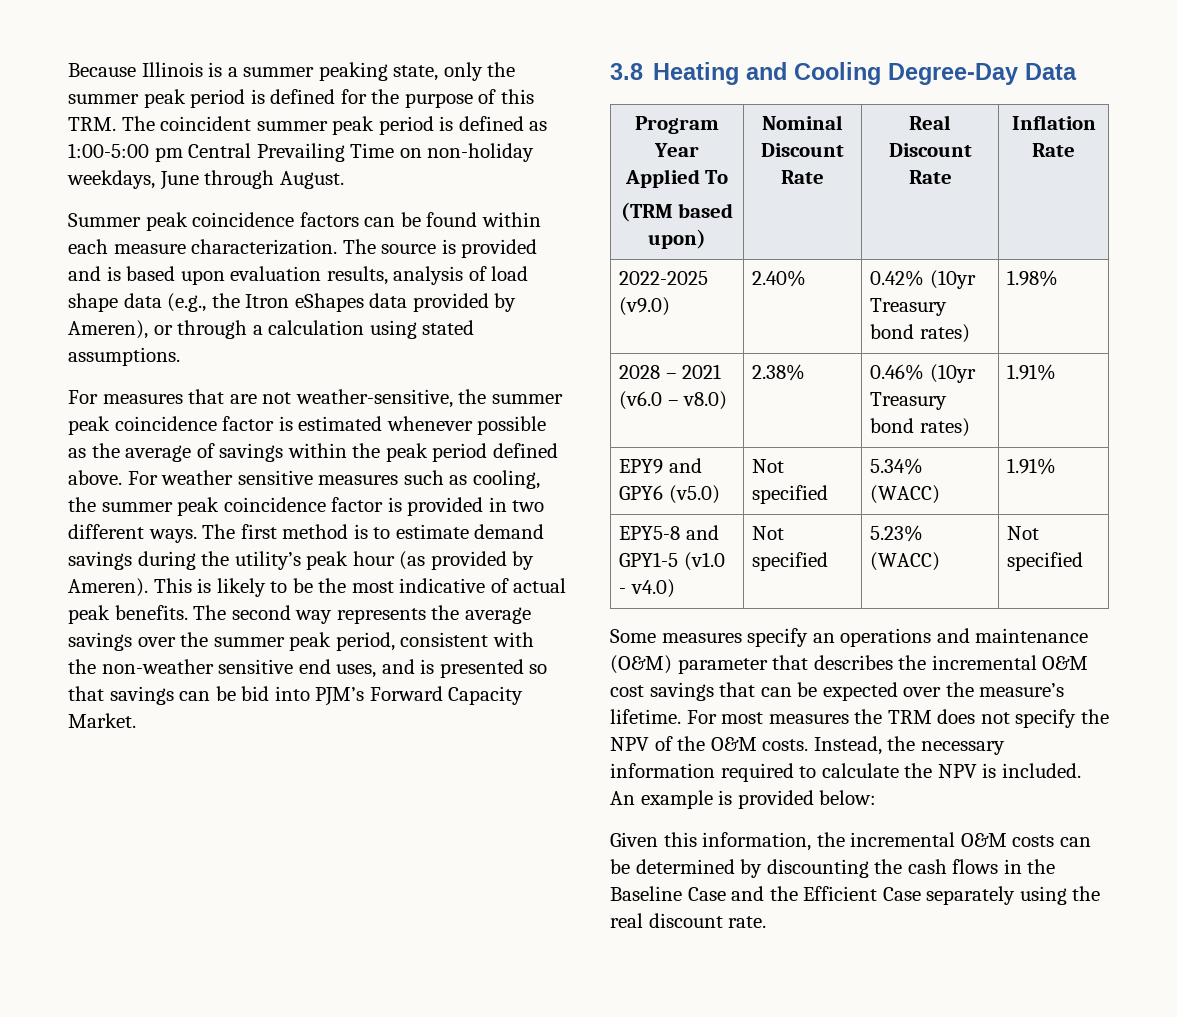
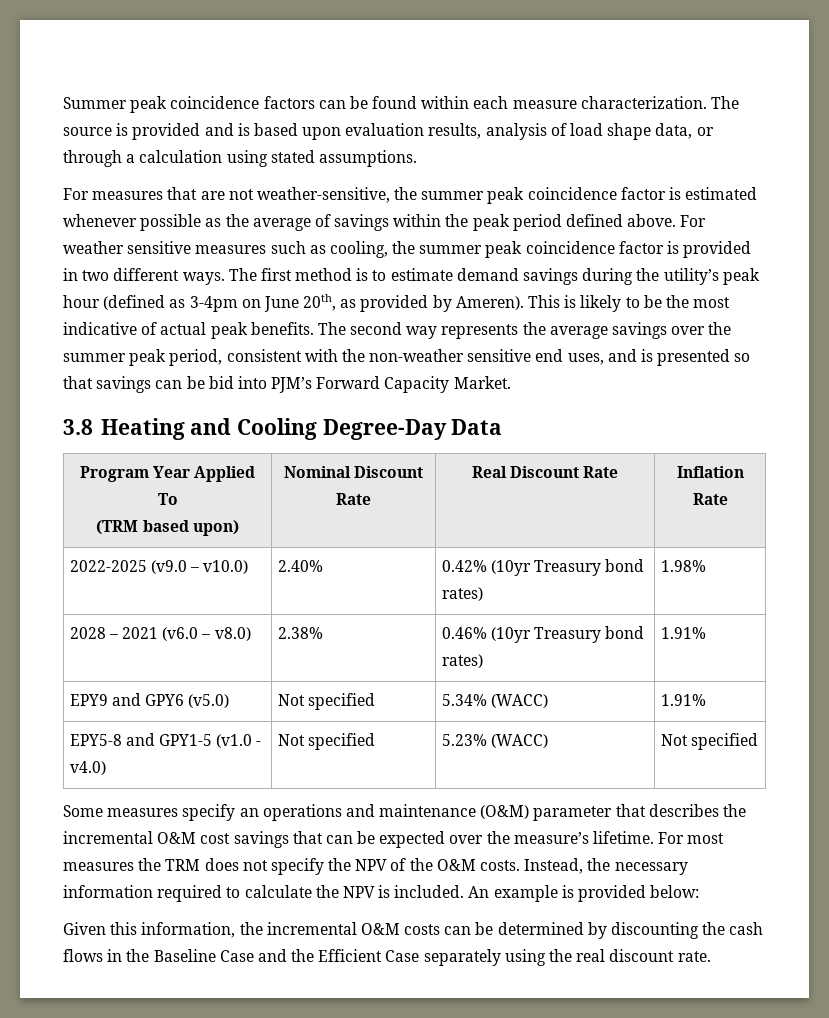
[68,62,516,81] [68,89,534,108] [68,116,548,135] [68,143,535,162] [67,170,344,190] Because Illinois is a summer peaking state, only the summer peak period is defined for the purpose of this TRM. The coincident summer peak period is defined as 1:00-5:00 pm Central Prevailing Time on non-holiday weekdays, June through August. // -> (63, 103) none
[123,293,517,312] [68,320,148,339] data (e.g., the Itron eShapes data provided by Ameren), -> [655,123,693,139] data,
[399,551,426,570] (as -> [103,294,357,312] (defined as 3-4pm on June 20th, as
[619,297,671,316] (v9.0) -> [150,560,249,574] (v9.0 – v10.0)

